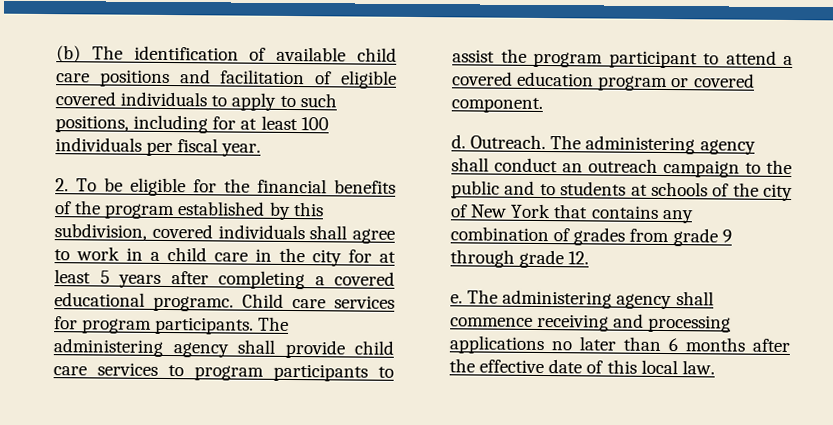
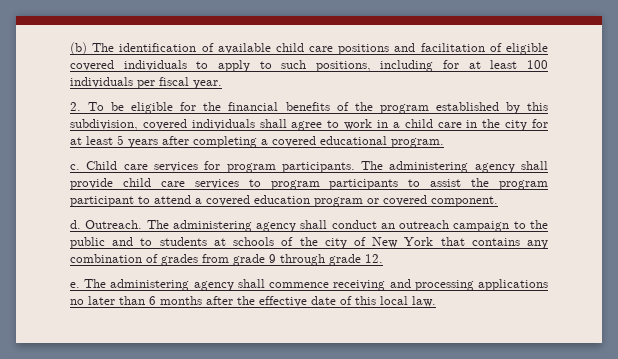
[153,295,234,312] programc. -> [391,138,444,148] [70,164,80,170] program. // c.

